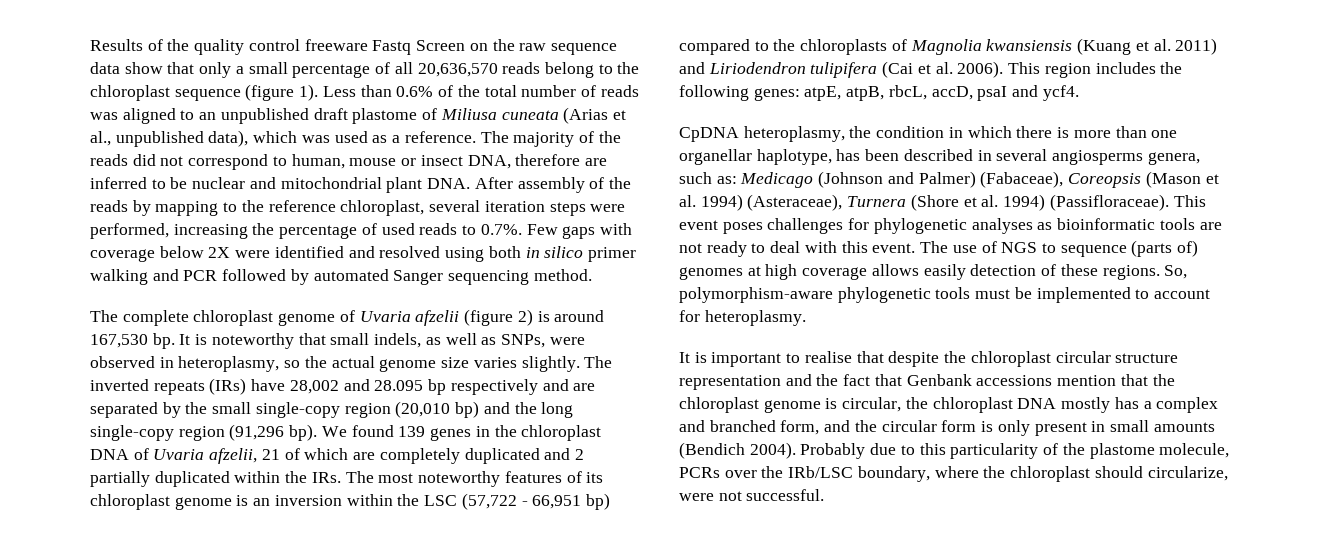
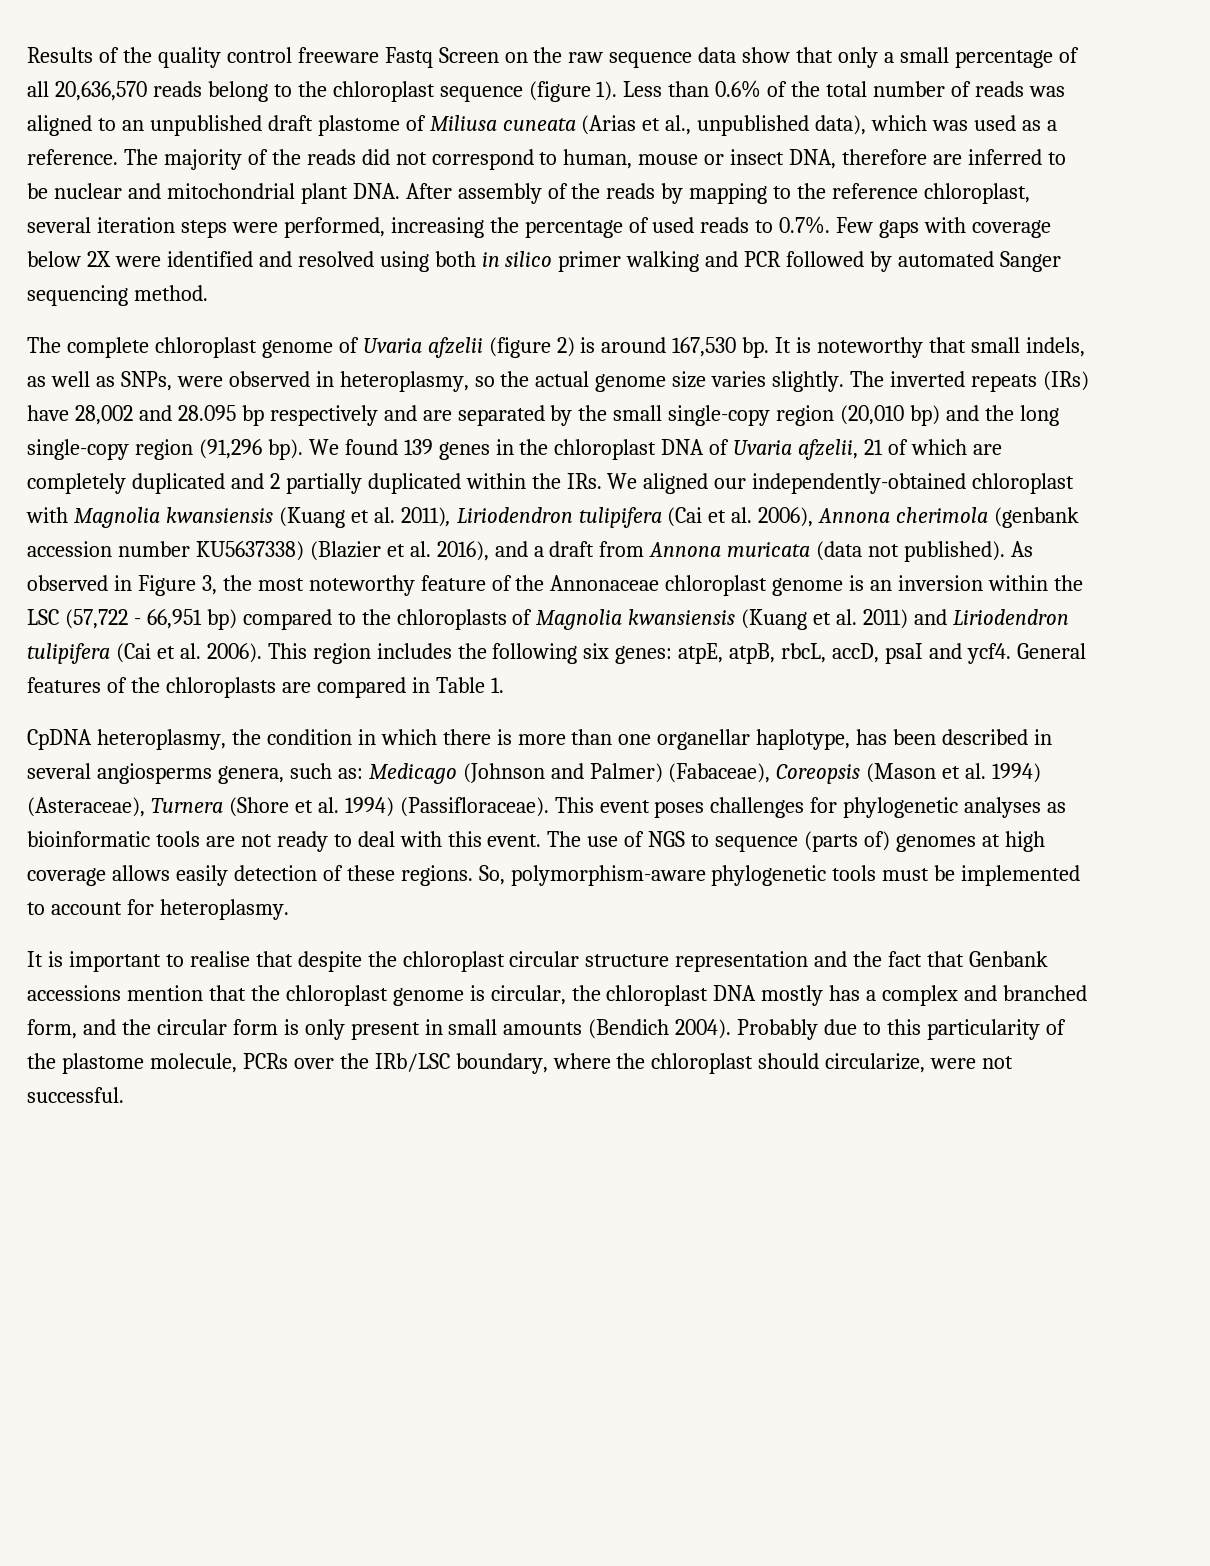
[345,471,604,487] The most noteworthy features of its -> [607,473,1075,494] [26,507,1080,528] [27,541,1034,562] [27,575,660,596] We aligned our independently-obtained chloroplast with Magnolia kwansiensis (Kuang et al. 2011), Liriodendron tulipifera (Cai et al. 2006), Annona cherimola (genbank accession number KU5637338) (Blazier et al. 2016), and a draft from Annona muricata (data not published). As observed in Figure 3, the most noteworthy feature of the Annonaceae
(749, 93) none -> [583,643,610,659] six
(1079, 93) none -> [1016,643,1086,659] [27,677,504,698] General features of the chloroplasts are compared in Table 1.

